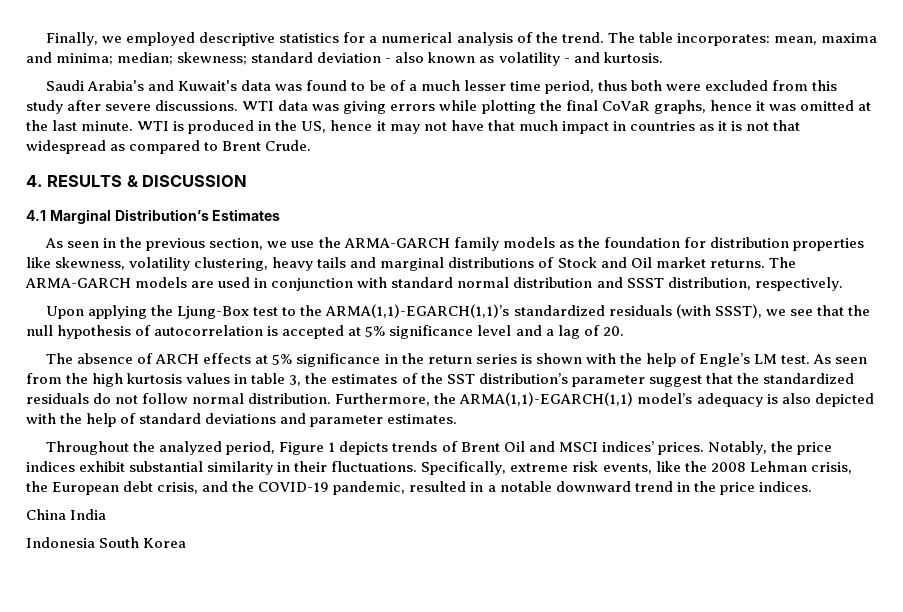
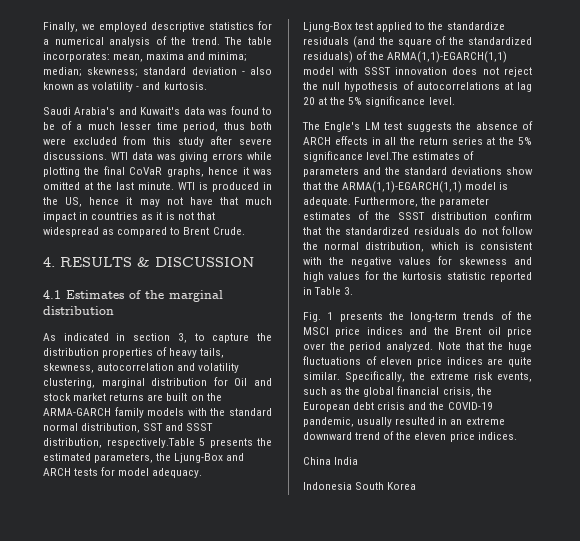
[49,209,209,224] Marginal Distribution’s -> (61, 294) none
[45,237,864,251] [26,257,796,271] [25,277,843,291] [46,304,870,319] [26,325,624,339] [46,353,868,367] [26,373,702,387] // As seen in the previous section, we use the ARMA-GARCH family models as the foundation for distribution properties like skewness, volatility clustering, heavy tails and marginal distributions of Stock and Oil market returns. The ARMA-GARCH models are used in conjunction with standard normal distribution and SSST distribution, respectively. // Upon applying the Ljung-Box test to the ARMA(1,1)-EGARCH(1,1)’s standardized residuals (with SSST), we see that the null hypothesis of autocorrelation is accepted at 5% significance level and a lag of 20. // The absence of ARCH effects at 5% significance in the return series is shown with the help of Engle’s LM test. As seen from the high kurtosis values in table 3, the estimates of the SST distribution’s parameter suggest -> [129,290,223,302] [43,306,114,315] [43,333,272,343] [43,347,225,358] [43,363,240,373] [43,377,272,388] [43,393,222,401] [43,407,272,418] [43,423,214,433] [43,438,272,448] [43,453,245,463] [43,467,203,478] [303,22,505,32] [303,36,532,48] [303,51,508,63] [303,67,532,77] [303,81,532,92] [303,96,455,107] [302,121,533,132] [303,136,532,145] [303,151,475,162] [303,167,533,177] [303,181,509,193] [303,197,490,207] [303,211,532,220] of the marginal distribution // As indicated in section 3, to capture the distribution properties of heavy tails, skewness, autocorrelation and volatility clustering, marginal distribution for Oil and stock market returns are built on the ARMA-GARCH family models with the standard normal distribution, SST and SSST distribution, respectively.Table 5 presents the estimated parameters, the Ljung-Box and ARCH tests for model adequacy. // Ljung-Box test applied to the standardize residuals (and the square of the standardized residuals) of the ARMA(1,1)-EGARCH(1,1) model with SSST innovation does not reject the null hypothesis of autocorrelations at lag 20 at the 5% significance level. // The Engle's LM test suggests the absence of ARCH effects in all the return series at the 5% significance level.The estimates of parameters and the standard deviations show that the ARMA(1,1)-EGARCH(1,1) model is adequate. Furthermore, the parameter estimates of the SSST distribution confirm
[192,392,874,407] [26,413,458,427] [46,441,832,455] [26,461,807,475] normal distribution. Furthermore, the ARMA(1,1)-EGARCH(1,1) model’s adequacy is also depicted with the help of standard deviations and parameter estimates. // Throughout the analyzed period, Figure 1 depicts trends of Brent Oil and MSCI indices’ prices. Notably, the price indices exhibit substantial similarity in their fluctuations. Specifically, extreme risk events, like the 2008 Lehman -> [303,242,532,252] [303,256,532,267] [303,271,532,282] [303,287,354,295] [303,311,532,322] [303,327,532,337] [303,342,532,352] [303,356,532,367] [303,371,532,382] [303,386,440,397] the normal distribution, which is consistent with the negative values for skewness and high values for the kurtosis statistic reported in Table 3. // Fig. 1 presents the long-term trends of the MSCI price indices and the Brent oil price over the period analyzed. Note that the huge fluctuations of eleven price indices are quite similar. Specifically, the extreme risk events, such as the global financial
[157,482,199,494] crisis, -> [377,402,406,410] crisis
(406, 488) none -> [357,417,393,427] usually
[487,481,716,492] a notable downward trend in the -> [450,417,505,425] [303,431,447,440] an extreme downward trend of the eleven

